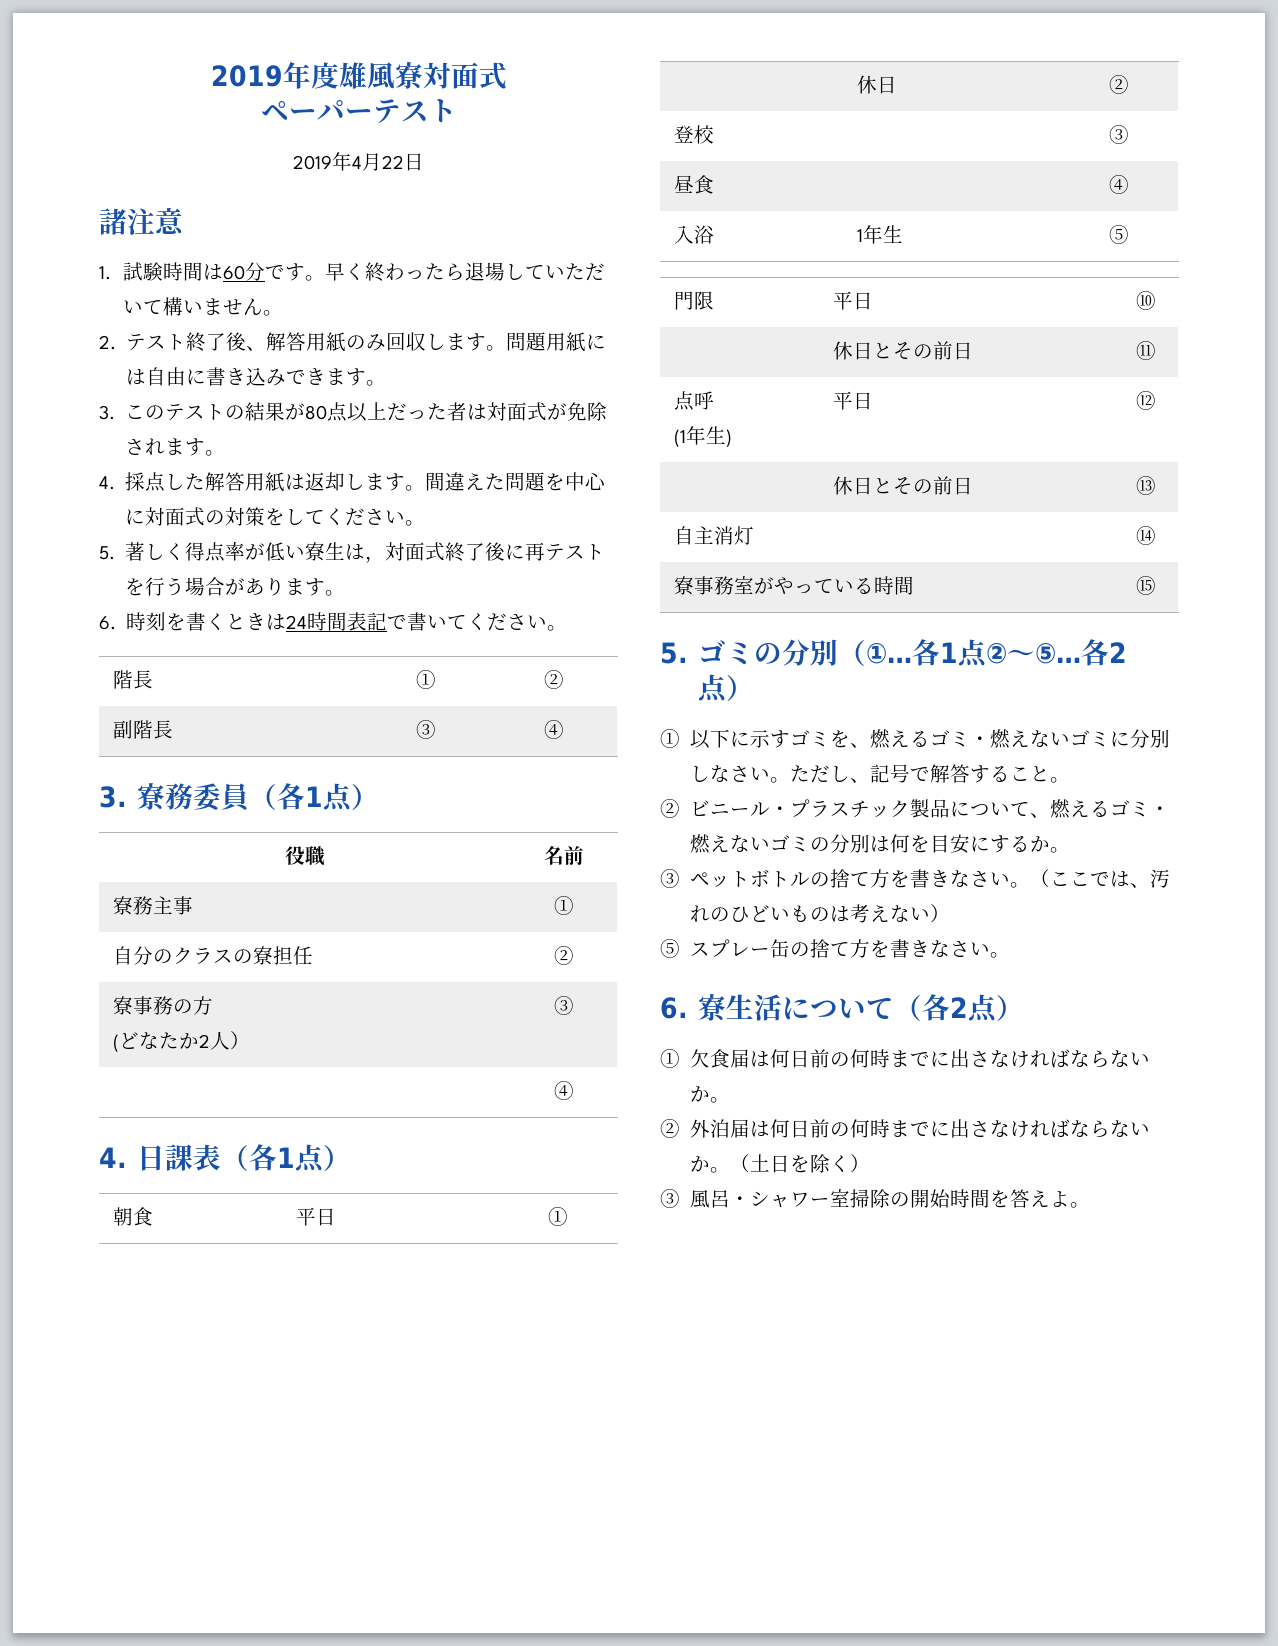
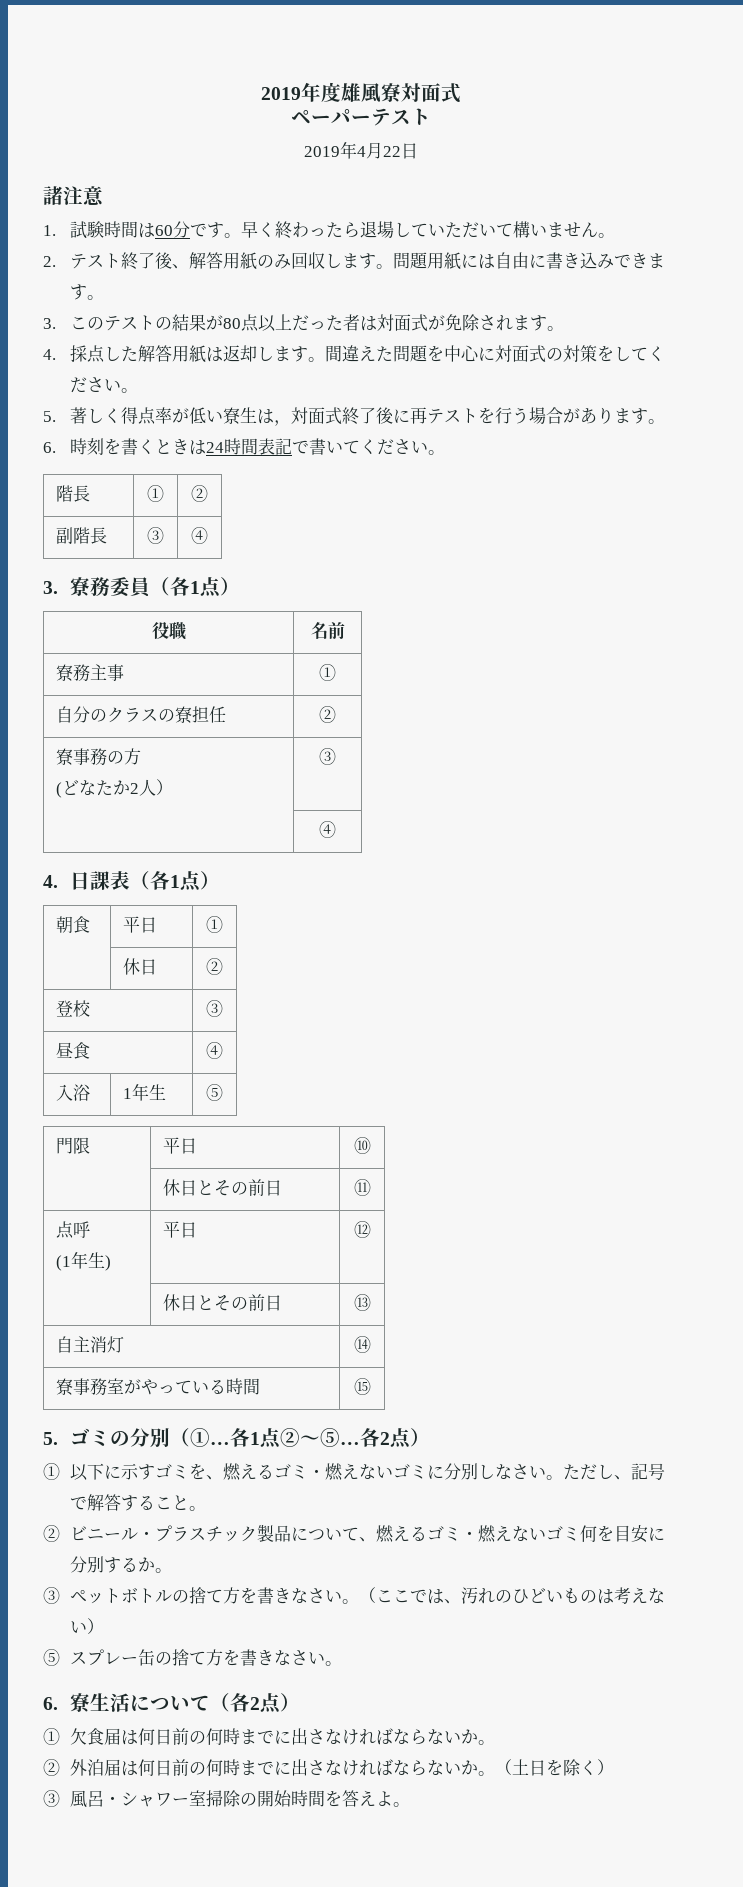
[809,834,890,853] の分別は -> (581, 1534) none
(990, 844) none -> [70,1556,105,1573] 分別

